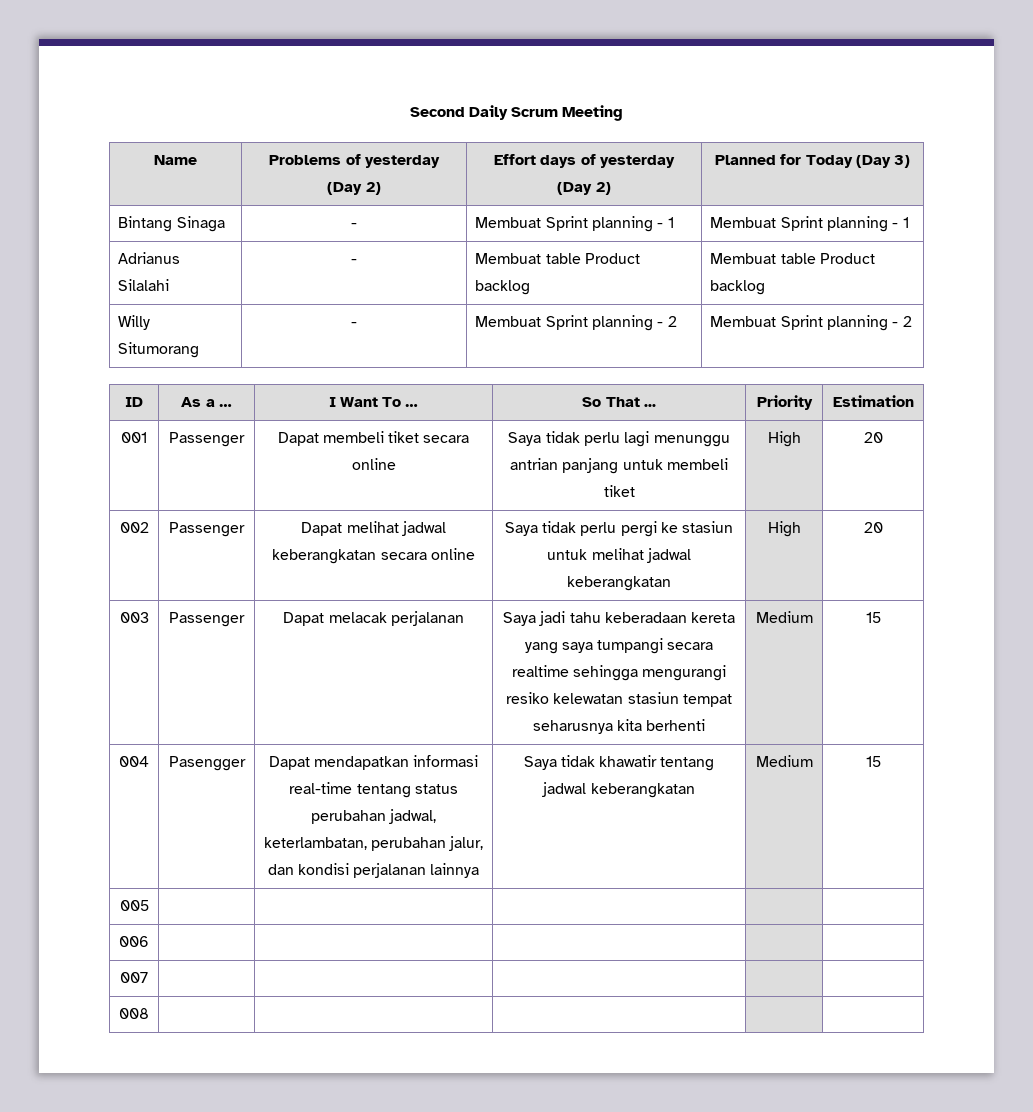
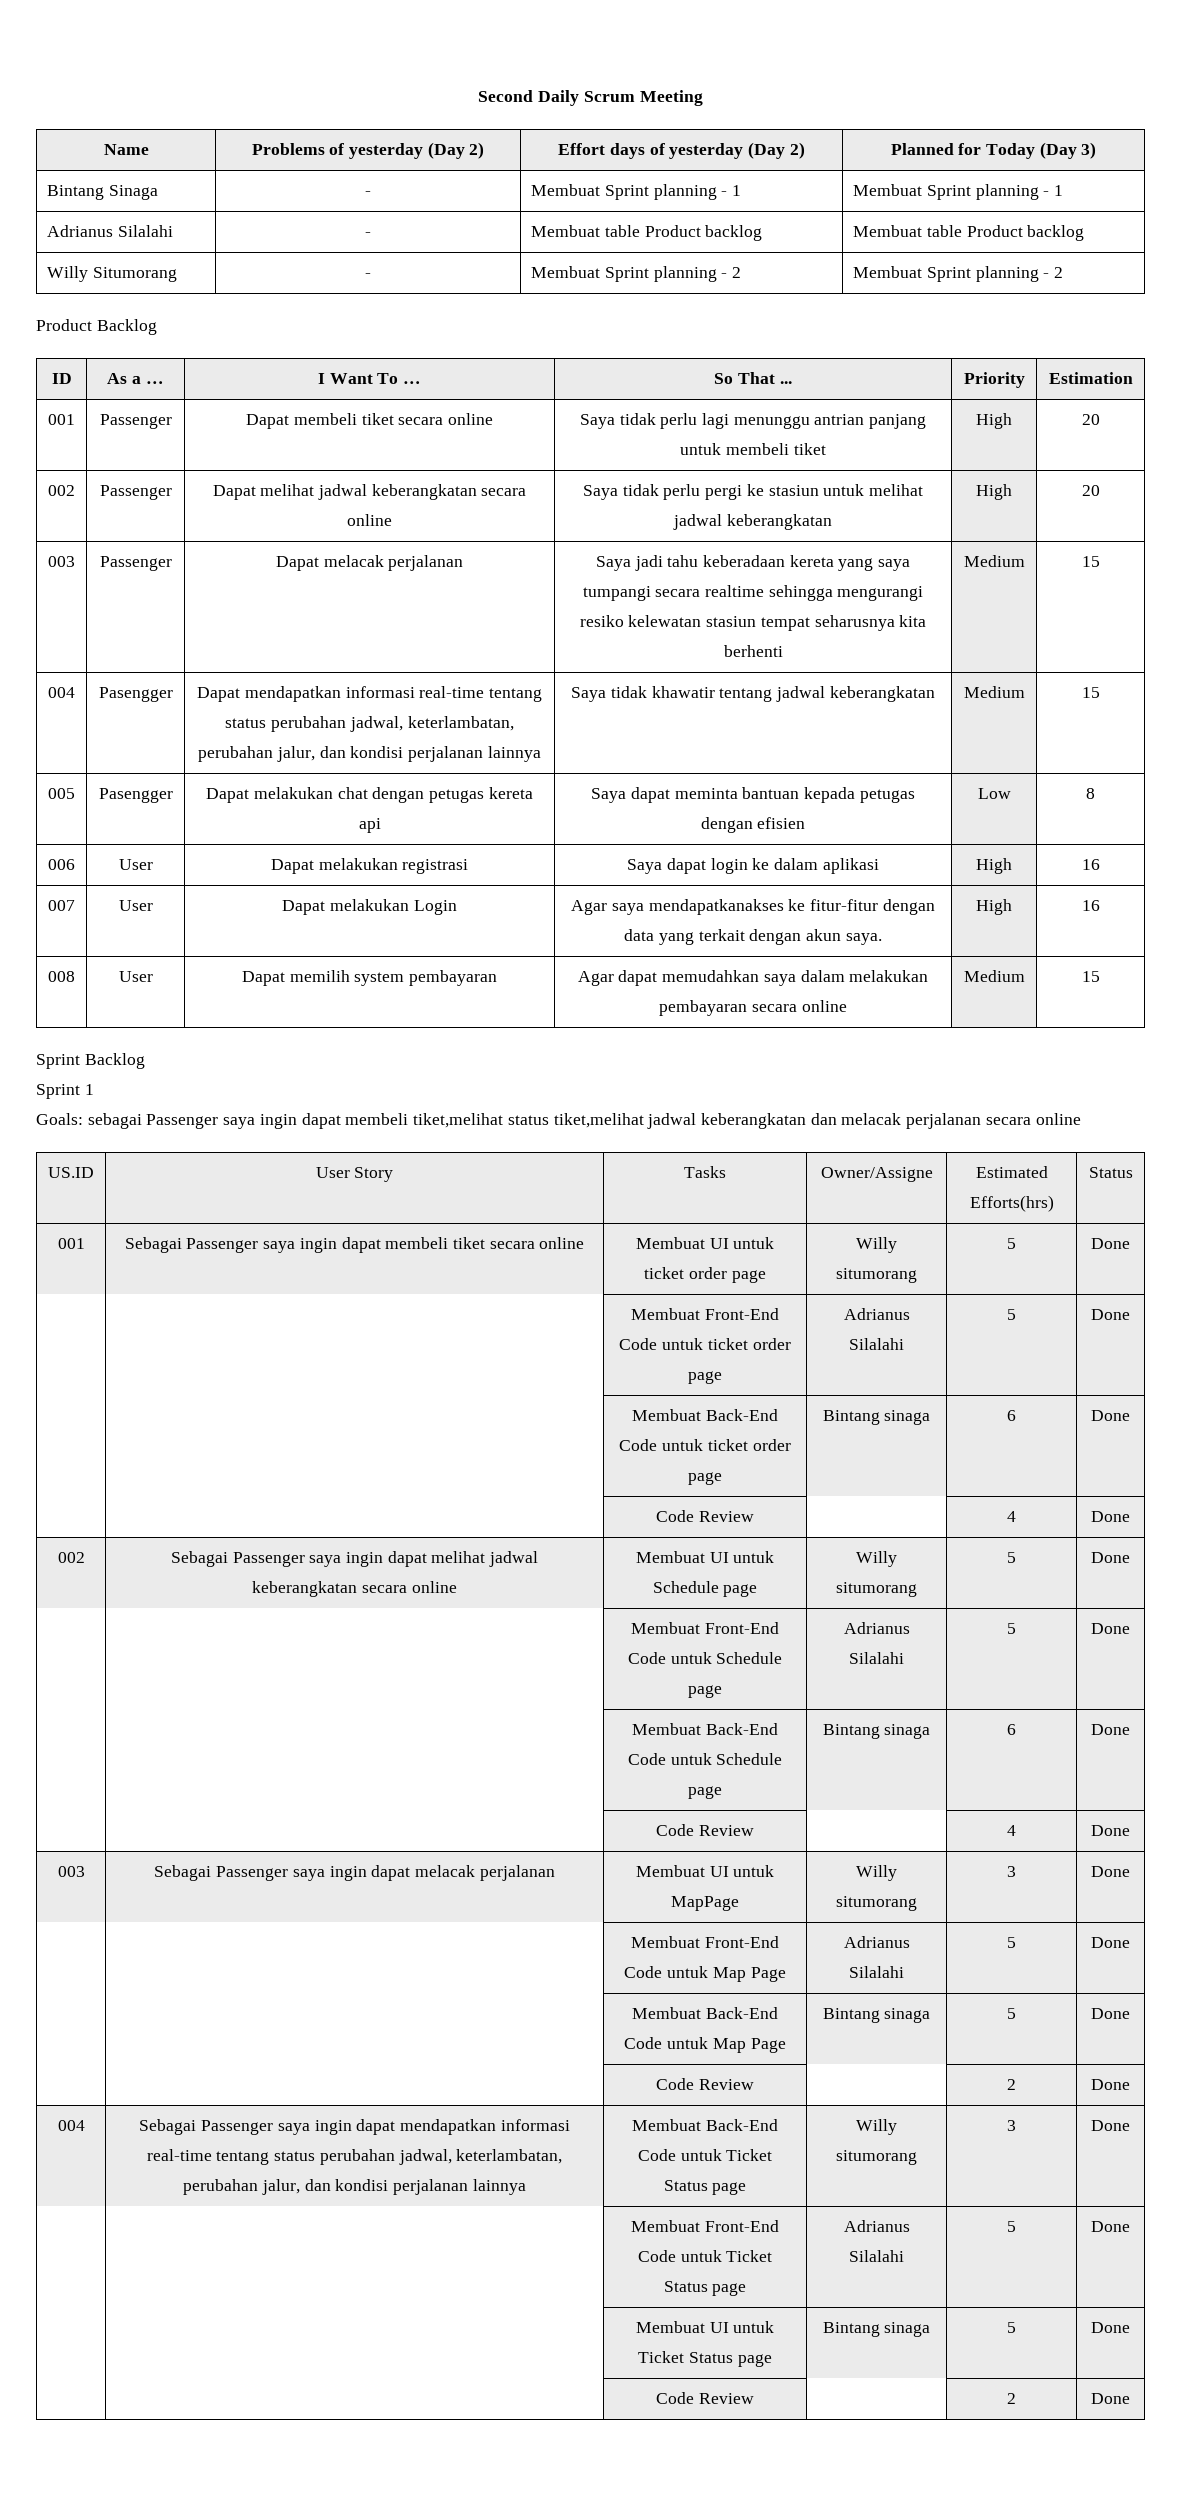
(912, 321) none -> [36,319,157,335] // Product Backlog
[119,936,149,947] [120,972,148,983] [119,1008,149,1019] | | | | // 006 | | | | | // 007 | | | | | // 008 | | | | | -> [98,788,173,803] [206,787,533,803] [358,818,381,833] [591,787,915,803] [700,817,806,833] [977,788,1011,799] [1086,788,1095,799] [48,859,75,870] [118,859,153,870] [270,858,469,874] [627,858,879,874] [976,858,1012,874] [1081,859,1100,870] [48,900,75,911] [118,900,153,911] [282,899,457,915] [571,899,935,915] [624,929,882,945] [976,899,1012,915] [1081,900,1100,911] [48,971,75,982] [118,971,153,982] [241,970,498,986] [577,970,929,986] [659,1000,847,1016] [963,970,1025,982] [1081,971,1100,982] [36,1053,145,1069] [36,1084,94,1099] [36,1113,1081,1129] [48,1167,94,1178] [315,1167,394,1182] [684,1166,726,1178] [820,1167,933,1182] [975,1166,1048,1178] [969,1195,1054,1212] [1088,1167,1133,1178] [57,1238,85,1249] [124,1237,585,1253] [635,1237,775,1249] [644,1267,766,1283] [856,1237,897,1253] [836,1268,917,1283] [1007,1238,1016,1249] [1091,1238,1130,1249] [631,1308,779,1320] [619,1338,791,1350] [688,1371,722,1384] [843,1308,910,1320] [849,1338,904,1350] [1007,1309,1016,1320] [1091,1309,1130,1320] [632,1409,778,1421] [619,1439,791,1451] [688,1472,722,1485] [822,1410,931,1425] [1007,1410,1016,1421] [1091,1410,1130,1421] [656,1510,754,1522] [1007,1511,1016,1522] [1091,1511,1130,1522] [57,1552,85,1563] [170,1551,539,1567] [252,1581,457,1597] [635,1551,775,1563] [652,1581,758,1597] [856,1551,897,1567] [836,1582,917,1597] [1007,1552,1016,1563] [1091,1552,1130,1563] [631,1622,779,1634] [627,1652,783,1664] [688,1685,722,1698] [843,1622,910,1634] [849,1652,904,1664] [1007,1623,1016,1634] [1091,1623,1130,1634] [632,1723,778,1735] [627,1753,783,1765] [688,1786,722,1799] [822,1724,931,1739] [1007,1724,1016,1735] [1091,1724,1130,1735] [656,1824,754,1836] [1007,1825,1016,1836] [1091,1825,1130,1836] [57,1866,85,1877] [154,1865,555,1881] [635,1865,775,1877] [671,1896,739,1911] [856,1865,897,1881] [836,1896,917,1911] [1007,1866,1016,1877] [1091,1866,1130,1877] [631,1936,779,1948] [624,1966,786,1982] [843,1936,910,1948] [849,1966,904,1978] [1007,1937,1016,1948] [1091,1937,1130,1948] [632,2007,778,2019] [624,2037,786,2053] [822,2008,931,2023] [1007,2008,1016,2019] [1091,2008,1130,2019] [656,2078,754,2090] [1007,2079,1016,2090] [1091,2079,1130,2090] [57,2120,85,2131] [139,2119,570,2135] [146,2149,563,2165] [183,2179,526,2195] [632,2119,778,2131] [637,2149,773,2161] [663,2180,747,2195] [856,2119,897,2135] [836,2150,917,2165] [1007,2120,1016,2131] [1091,2120,1130,2131] [631,2220,779,2232] [637,2250,773,2262] [663,2281,747,2296] [843,2220,910,2232] [849,2250,904,2262] [1007,2221,1016,2232] [1091,2221,1130,2232] [635,2321,775,2333] [638,2351,772,2367] [822,2322,931,2337] [1007,2322,1016,2333] [1091,2322,1130,2333] [656,2392,754,2404] [1007,2393,1016,2404] [1091,2393,1130,2404] Pasengger | Dapat melakukan chat dengan petugas kereta api | Saya dapat meminta bantuan kepada petugas dengan efisien | Low | 8 // 006 | User | Dapat melakukan registrasi | Saya dapat login ke dalam aplikasi | High | 16 // 007 | User | Dapat melakukan Login | Agar saya mendapatkanakses ke fitur-fitur dengan data yang terkait dengan akun saya. | High | 16 // 008 | User | Dapat memilih system pembayaran | Agar dapat memudahkan saya dalam melakukan pembayaran secara online | Medium | 15 // Sprint Backlog // Sprint 1 // Goals: sebagai Passenger saya ingin dapat membeli tiket,melihat status tiket,melihat jadwal keberangkatan dan melacak perjalanan secara online // US.ID | User Story | Tasks | Owner/Assigne | Estimated Efforts(hrs) | Status // 001 | Sebagai Passenger saya ingin dapat membeli tiket secara online | Membuat UI untuk ticket order page | Willy situmorang | 5 | Done // | | Membuat Front-End Code untuk ticket order page | Adrianus Silalahi | 5 | Done // | | Membuat Back-End Code untuk ticket order page | Bintang sinaga | 6 | Done // | | Code Review | | 4 | Done // 002 | Sebagai Passenger saya ingin dapat melihat jadwal keberangkatan secara online | Membuat UI untuk Schedule page | Willy situmorang | 5 | Done // | | Membuat Front-End Code untuk Schedule page | Adrianus Silalahi | 5 | Done // | | Membuat Back-End Code untuk Schedule page | Bintang sinaga | 6 | Done // | | Code Review | | 4 | Done // 003 | Sebagai Passenger saya ingin dapat melacak perjalanan | Membuat UI untuk MapPage | Willy situmorang | 3 | Done // | | Membuat Front-End Code untuk Map Page | Adrianus Silalahi | 5 | Done // | | Membuat Back-End Code untuk Map Page | Bintang sinaga | 5 | Done // | | Code Review | | 2 | Done // 004 | Sebagai Passenger saya ingin dapat mendapatkan informasi real-time tentang status perubahan jadwal, keterlambatan, perubahan jalur, dan kondisi perjalanan lainnya | Membuat Back-End Code untuk Ticket Status page | Willy situmorang | 3 | Done // | | Membuat Front-End Code untuk Ticket Status page | Adrianus Silalahi | 5 | Done // | | Membuat UI untuk Ticket Status page | Bintang sinaga | 5 | Done // | | Code Review | | 2 | Done

